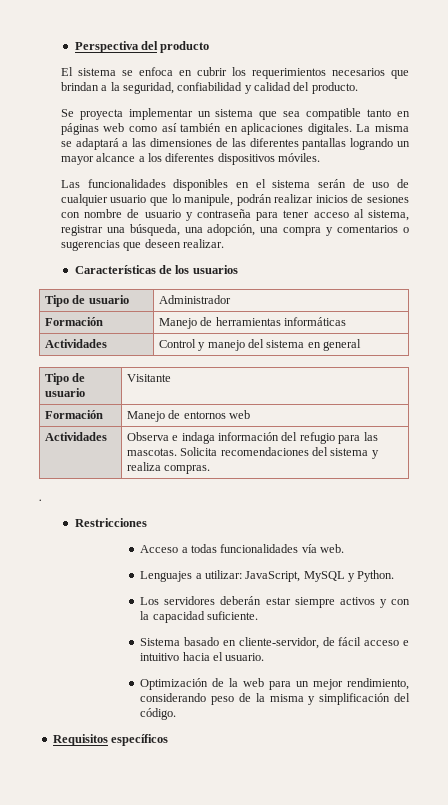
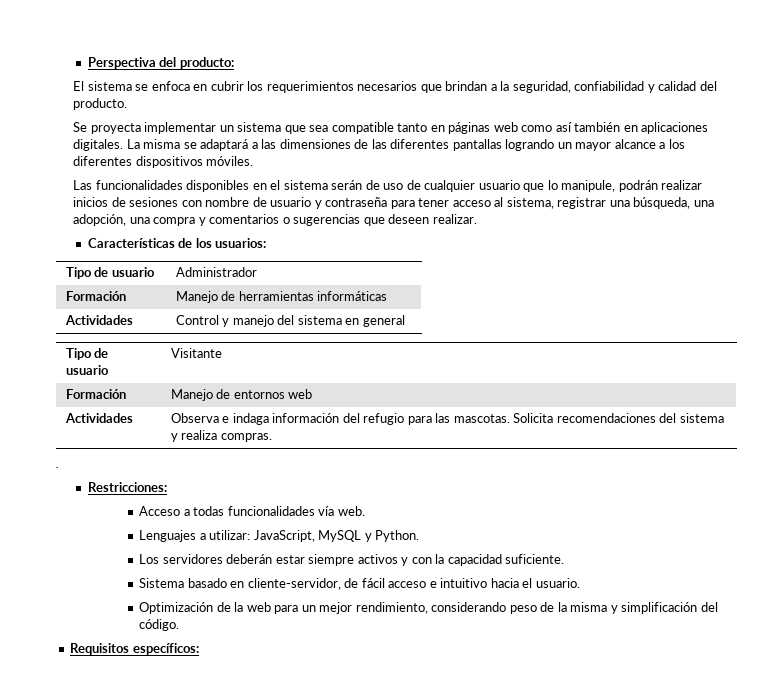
[160,41,210,53] producto -> [179,57,234,69] producto:
[192,265,238,274] usuarios -> [215,238,267,248] usuarios:
[74,518,147,527] Restricciones -> [87,482,167,492] Restricciones:
[111,734,169,746] específicos -> [132,643,199,655] específicos:

